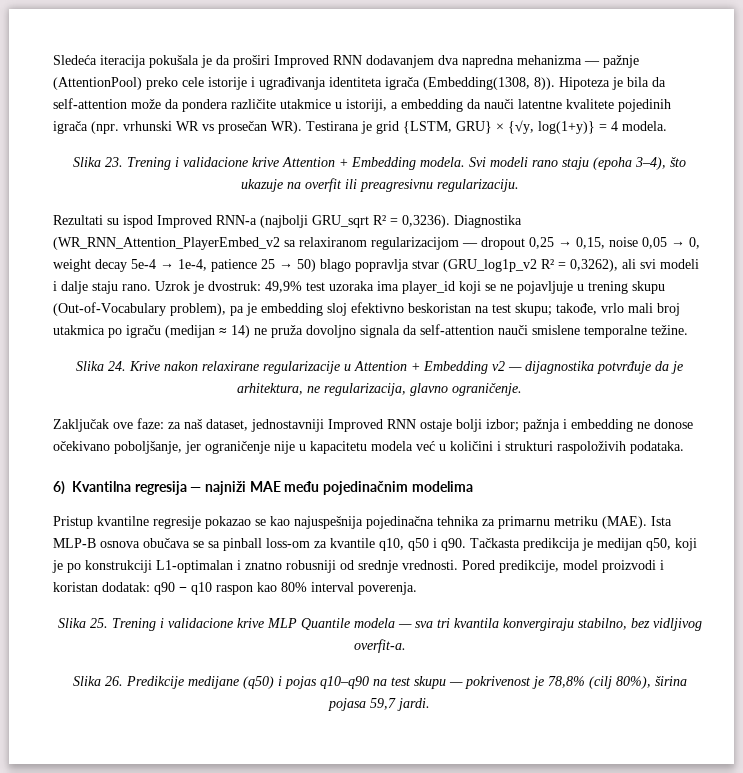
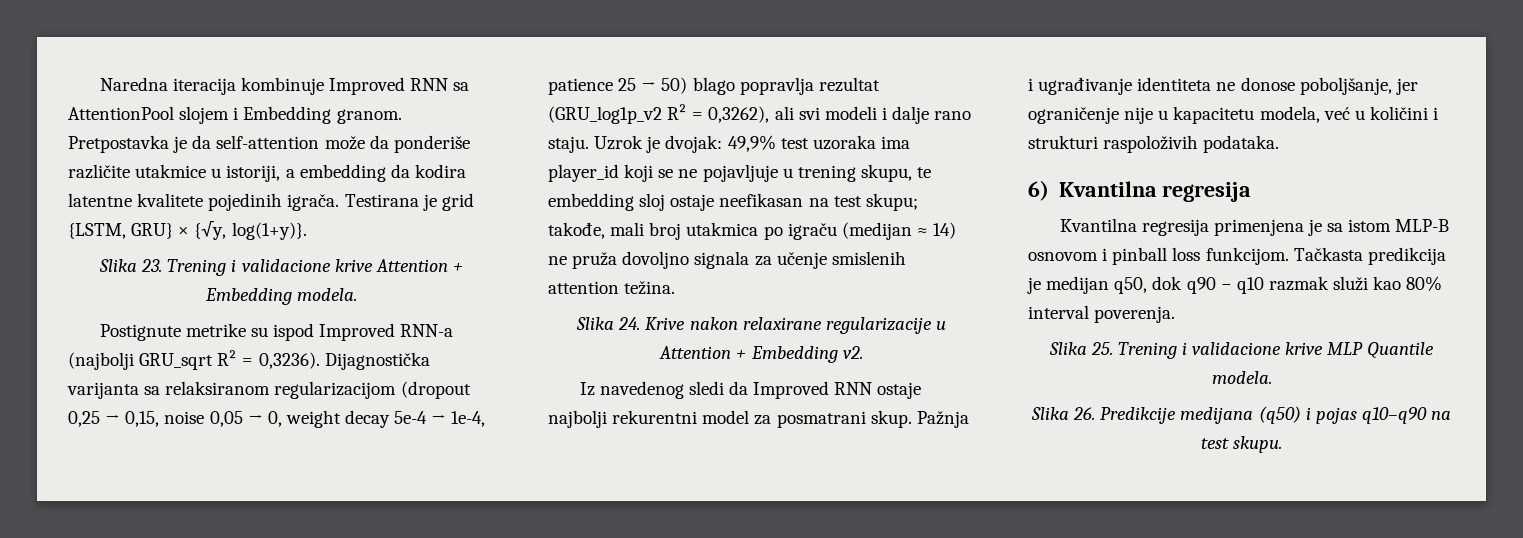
[53,55,639,68] [53,77,649,90] Sledeća iteracija pokušala je da proširi Improved RNN dodavanjem dva napredna mehanizma — pažnje (AttentionPool) preko cele istorije i ugrađivanja identiteta igrača (Embedding(1308, 8)). Hipoteza je bila -> [99,77,470,95] [68,106,402,124] [68,135,188,153] Naredna iteracija kombinuje Improved RNN sa AttentionPool slojem i Embedding granom. Pretpostavka je
[182,99,228,112] pondera -> [393,135,470,153] ponderiše
[484,99,514,109] nauči -> [414,164,466,178] kodira
[53,121,302,134] igrača (npr. vrhunski WR vs prosečan WR). -> [287,194,340,211] igrača.
[538,121,667,134] log(1+y)} = 4 modela. -> [231,222,307,240] log(1+y)}.
[469,157,686,170] [240,178,519,192] [53,215,103,225] Svi modeli rano staju (epoha 3–4), što ukazuje na overfit ili preagresivnu regularizaciju. // Rezultati -> [99,323,246,341] // Postignute metrike
[454,215,522,228] [53,237,525,250] Diagnostika (WR_RNN_Attention_PlayerEmbed_v2 sa relaxiranom regularizacijom — dropout -> [324,352,430,370] [67,381,471,399] Dijagnostička varijanta sa relaksiranom regularizacijom (dropout
[412,260,439,269] stvar -> [818,77,880,92] rezultat
[92,281,151,294] staju rano. -> [934,111,972,120] [548,136,589,153] rano staju.
[208,281,261,291] dvostruk: -> [665,135,723,153] dvojak:
[632,281,665,294] [53,302,471,316] skupu (Out-of-Vocabulary problem), pa je embedding sloj efektivno beskoristan -> [860,164,932,182] [548,193,804,211] skupu, te embedding sloj ostaje neefikasan
[601,303,624,313] vrlo -> (605, 230) none
[403,324,688,338] da self-attention nauči smislene temporalne težine. -> [754,251,906,269] [548,281,676,295] za učenje smislenih attention težina.
[492,361,683,374] [237,383,522,396] [53,418,633,432] v2 — dijagnostika potvrđuje da je arhitektura, ne regularizacija, glavno ograničenje. // Zaključak ove faze: za naš dataset, jednostavniji Improved RNN ostaje bolji izbor; pažnja i embedding -> [842,346,863,359] [579,381,922,399] [548,410,969,428] [1028,77,1212,95] v2. // Iz navedenog sledi da Improved RNN ostaje najbolji rekurentni model za posmatrani skup. Pažnja i ugrađivanje identiteta
[53,441,110,451] očekivano -> (1295, 84) none
[371,441,413,451] modela -> [1259,106,1320,123] modela,
[190,481,473,495] [53,516,672,529] [53,538,466,551] — najniži MAE među pojedinačnim modelima // Pristup kvantilne regresije pokazao se kao najuspešnija pojedinačna tehnika za primarnu metriku (MAE). Ista MLP-B osnova obučava se sa pinball loss-om za kvantile q10, q50 i q90. -> [1059,218,1450,236] [1028,247,1289,265] // Kvantilna regresija primenjena je sa istom MLP-B osnovom i pinball loss funkcijom.
[675,538,697,551] [52,560,664,573] [53,582,150,592] koji je po konstrukciji L1-optimalan i znatno robusniji od srednje vrednosti. Pored predikcije, model proizvodi i koristan dodatak: -> [1152,276,1183,290] dok
[216,585,253,595] raspon -> [1268,276,1369,291] razmak služi
[353,618,702,631] [353,639,406,653] modela — sva tri kvantila konvergiraju stabilno, bez vidljivog overfit-a. -> [1211,371,1272,384] modela.
[187,676,239,689] medijane -> [1180,407,1254,424] medijana
[413,676,687,689] [328,698,430,711] skupu — pokrivenost je 78,8% (cilj 80%), širina pojasa 59,7 jardi. -> [1233,436,1283,453] skupu.

